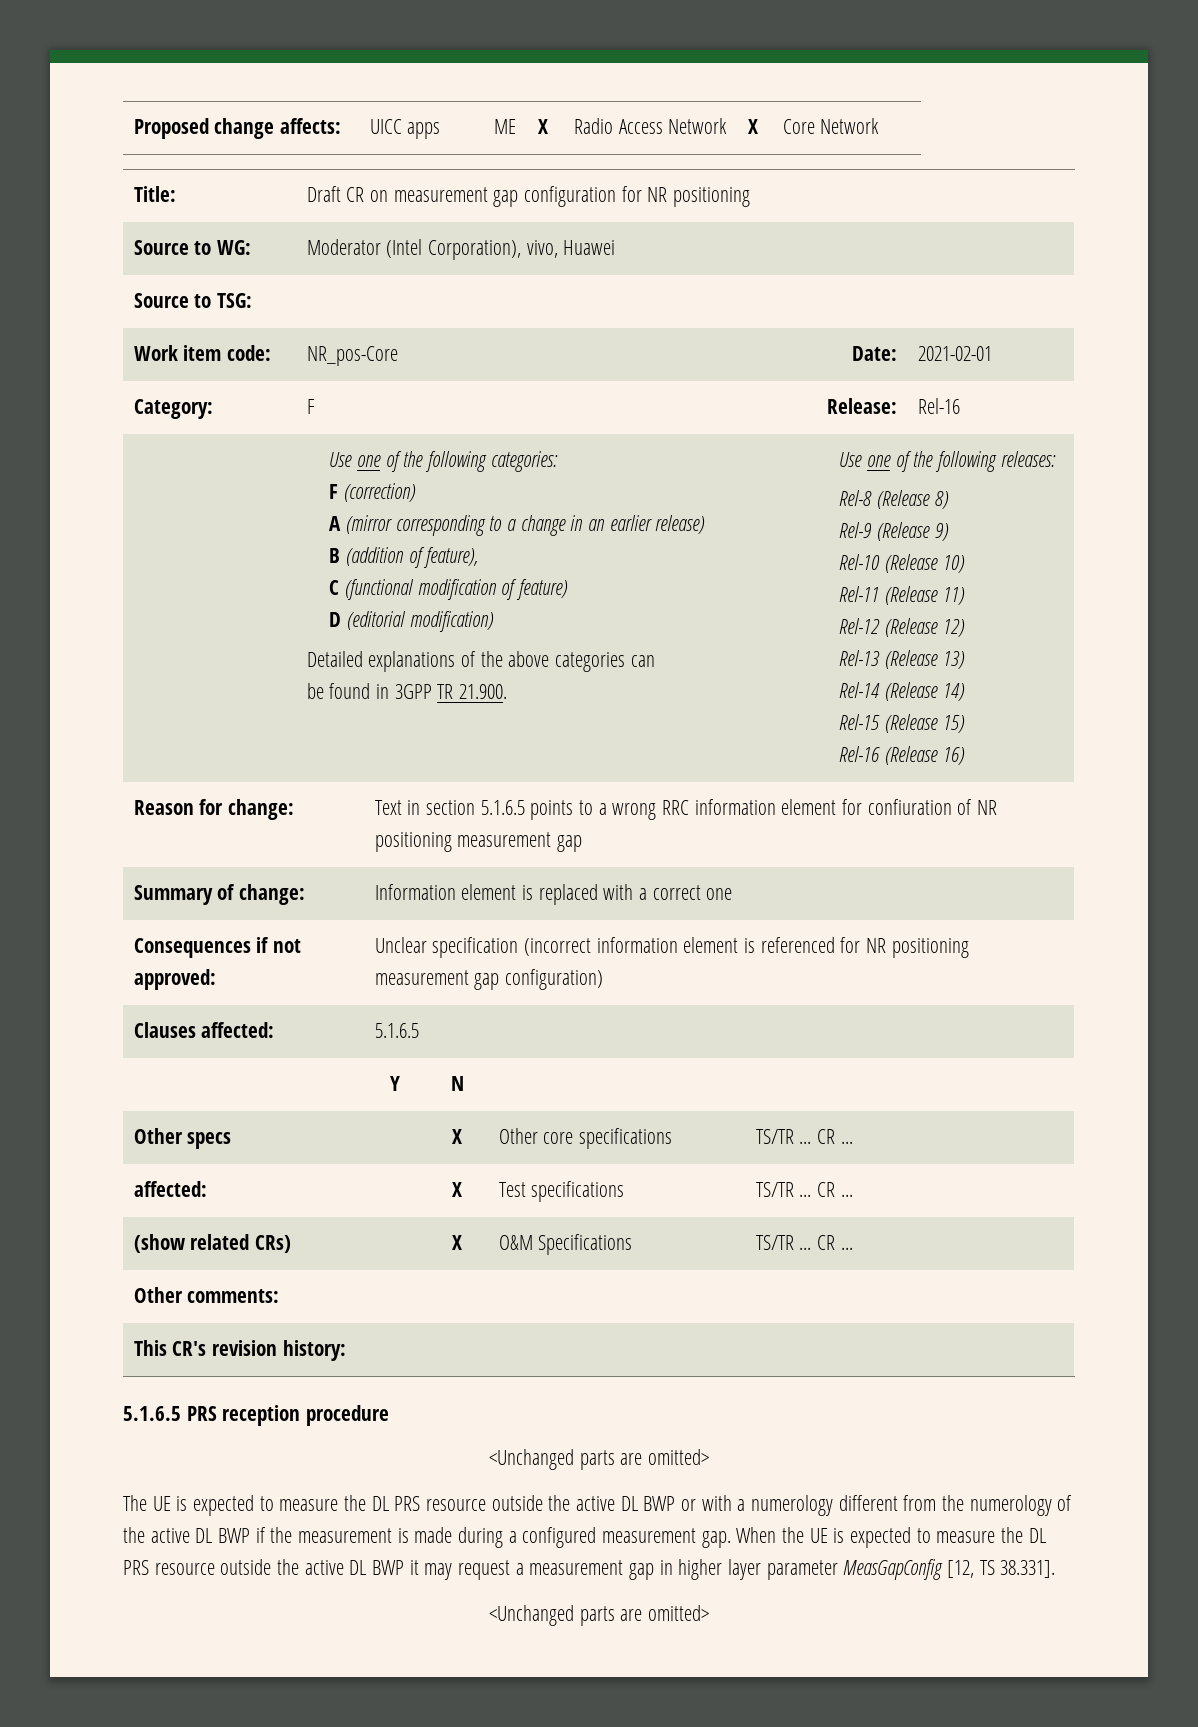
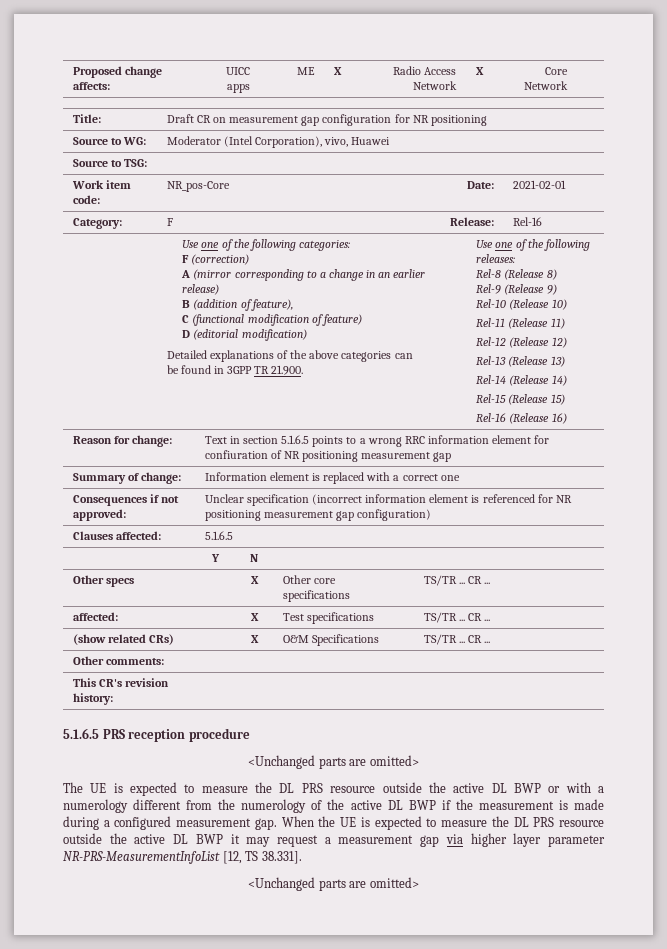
[659,1560,673,1575] in -> [445,834,463,844] via
[843,1559,944,1580] MeasGapConfig -> [63,851,220,864] NR-PRS-MeasurementInfoList

